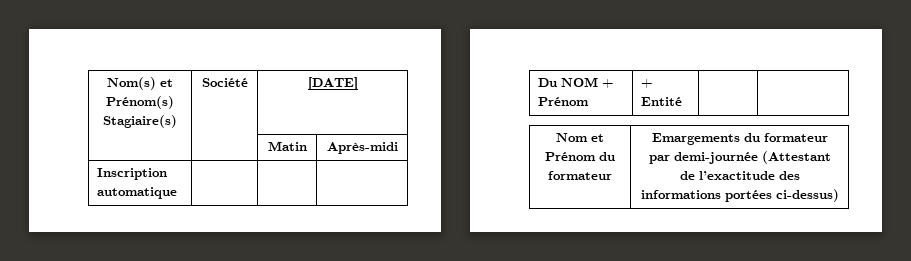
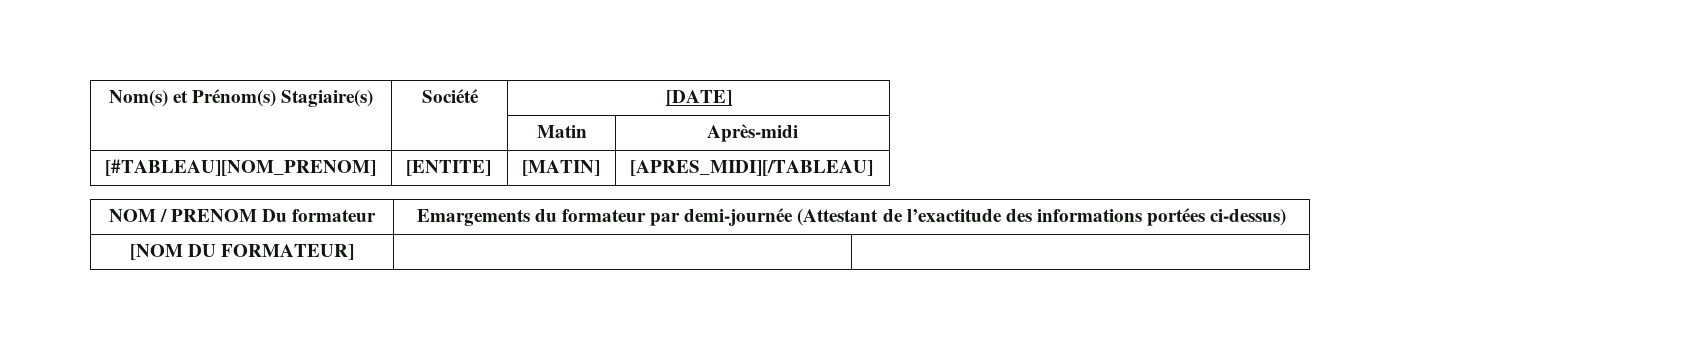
[97,168,168,180] [97,187,178,199] [538,77,615,88] [538,97,590,106] [641,79,654,88] [641,97,683,106] [556,133,604,142] [545,152,615,161] Inscription automatique | | | // Du NOM + Prénom | + Entité | | // Nom et Prénom du -> [104,159,376,176] [405,160,491,176] [521,160,600,176] [629,160,873,176] [108,209,288,222] [#TABLEAU][NOM_PRENOM] | [ENTITE] | [MATIN] | [APRES_MIDI][/TABLEAU] // NOM / PRENOM Du
(839, 195) none -> [129,244,355,260] // [NOM DU FORMATEUR] | |

